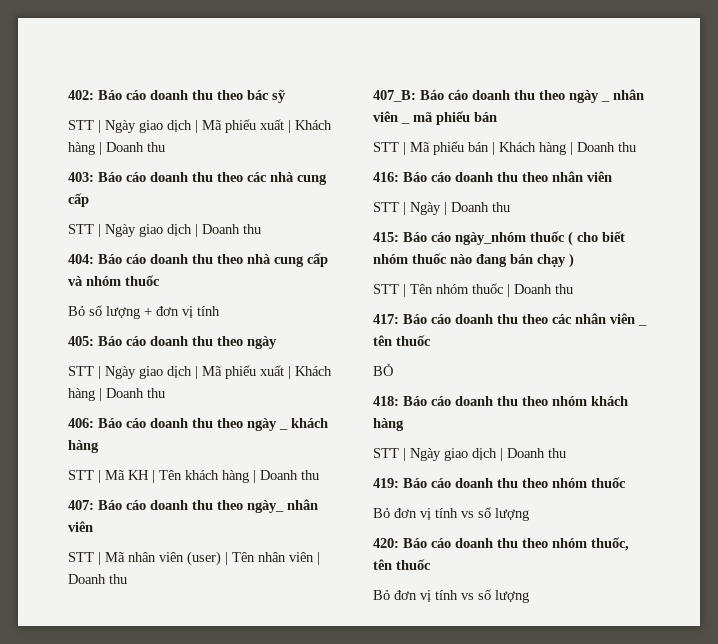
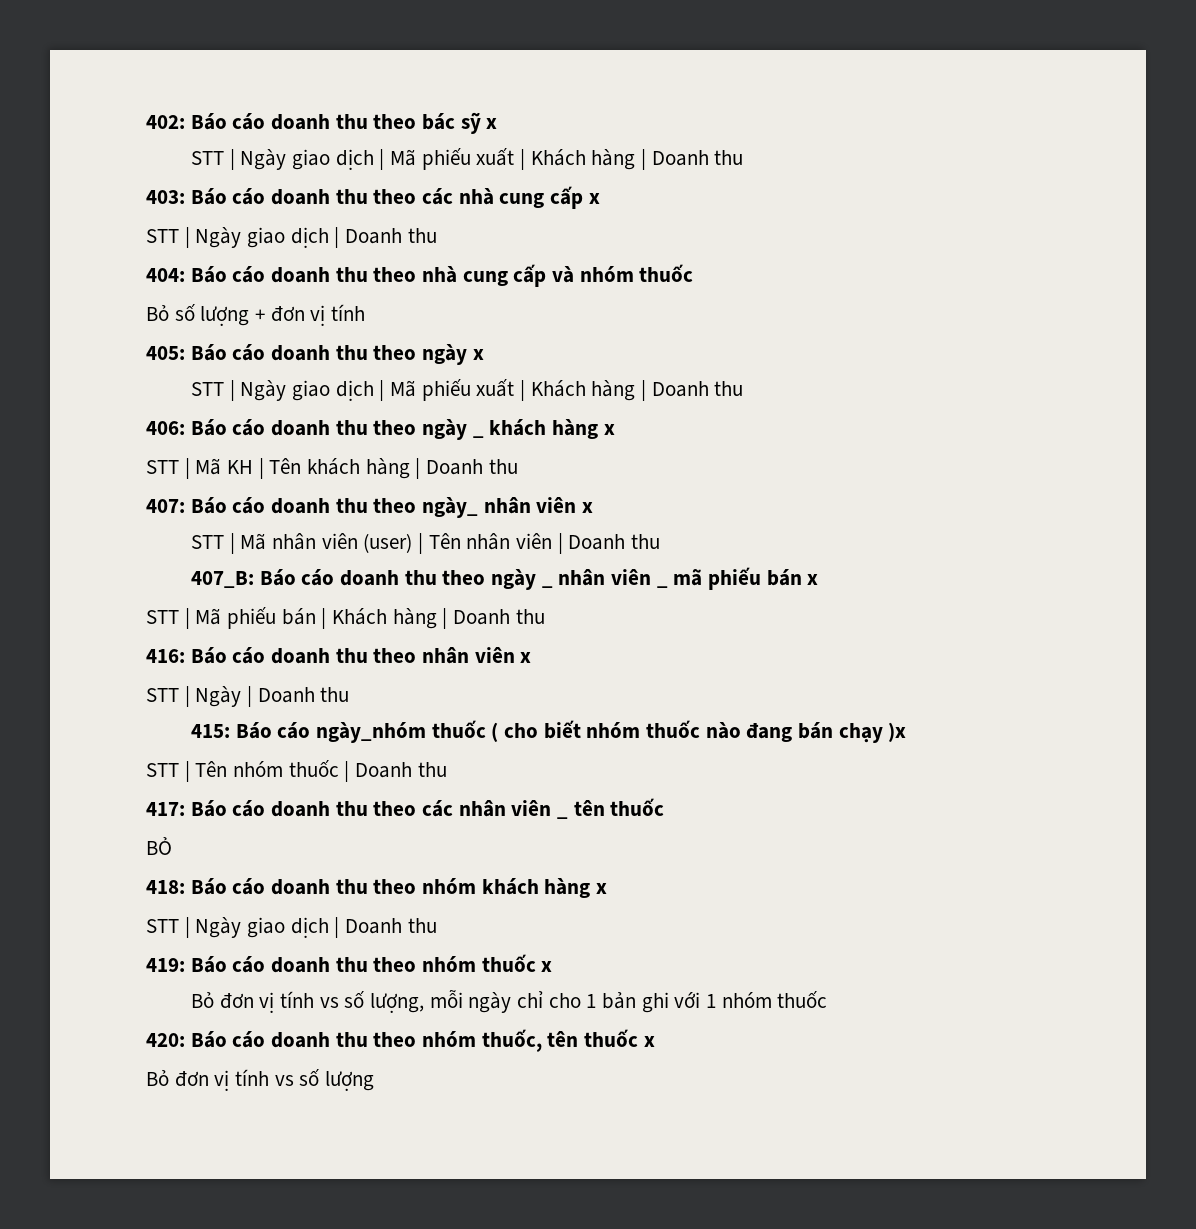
(286, 96) none -> [486,118,498,129] x
(89, 200) none -> [588,193,600,204] x
(277, 342) none -> [472,349,484,360] x
(99, 446) none -> [603,424,615,435] x
(93, 526) none -> [582,502,594,513] x
(497, 117) none -> [807,574,819,585] x
(612, 176) none -> [520,652,532,663] x
[569,253,574,268] ) -> [888,722,907,742] )x
(404, 424) none -> [596,883,608,894] x
[373,507,529,521] // Bỏ đơn vị tính vs số lượng -> [541,961,553,972] [190,990,828,1013] x // Bỏ đơn vị tính vs số lượng, mỗi ngày chỉ cho 1 bản ghi với 1 nhóm thuốc
(431, 564) none -> [643,1036,655,1047] x

